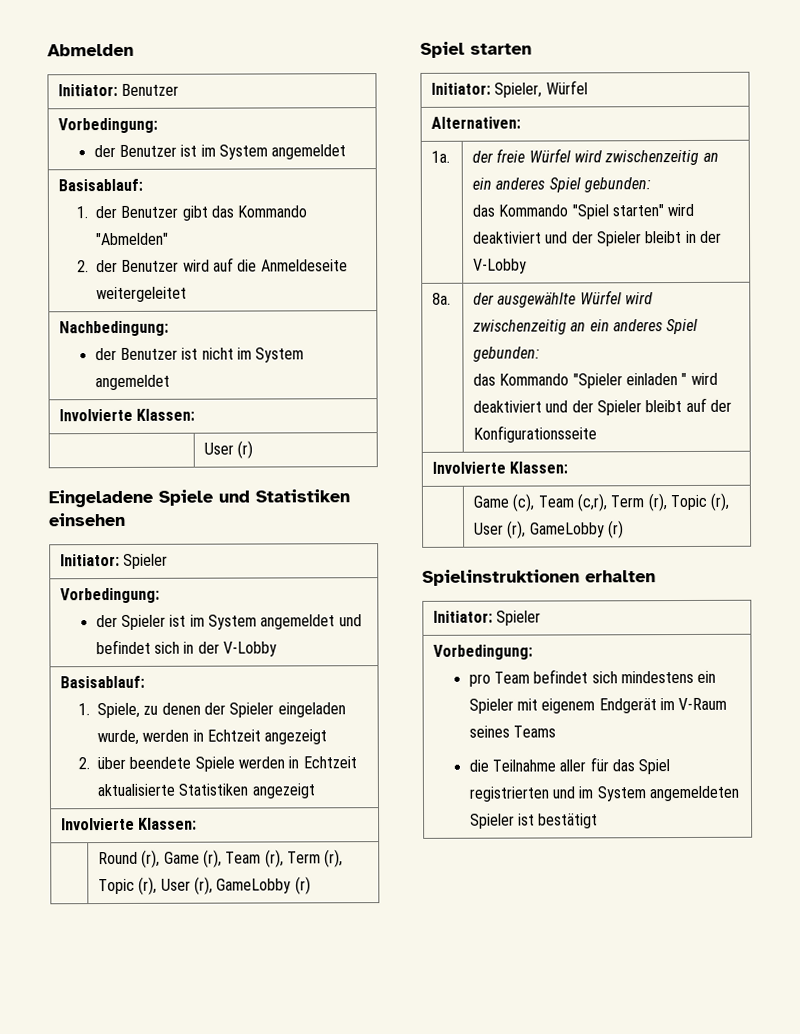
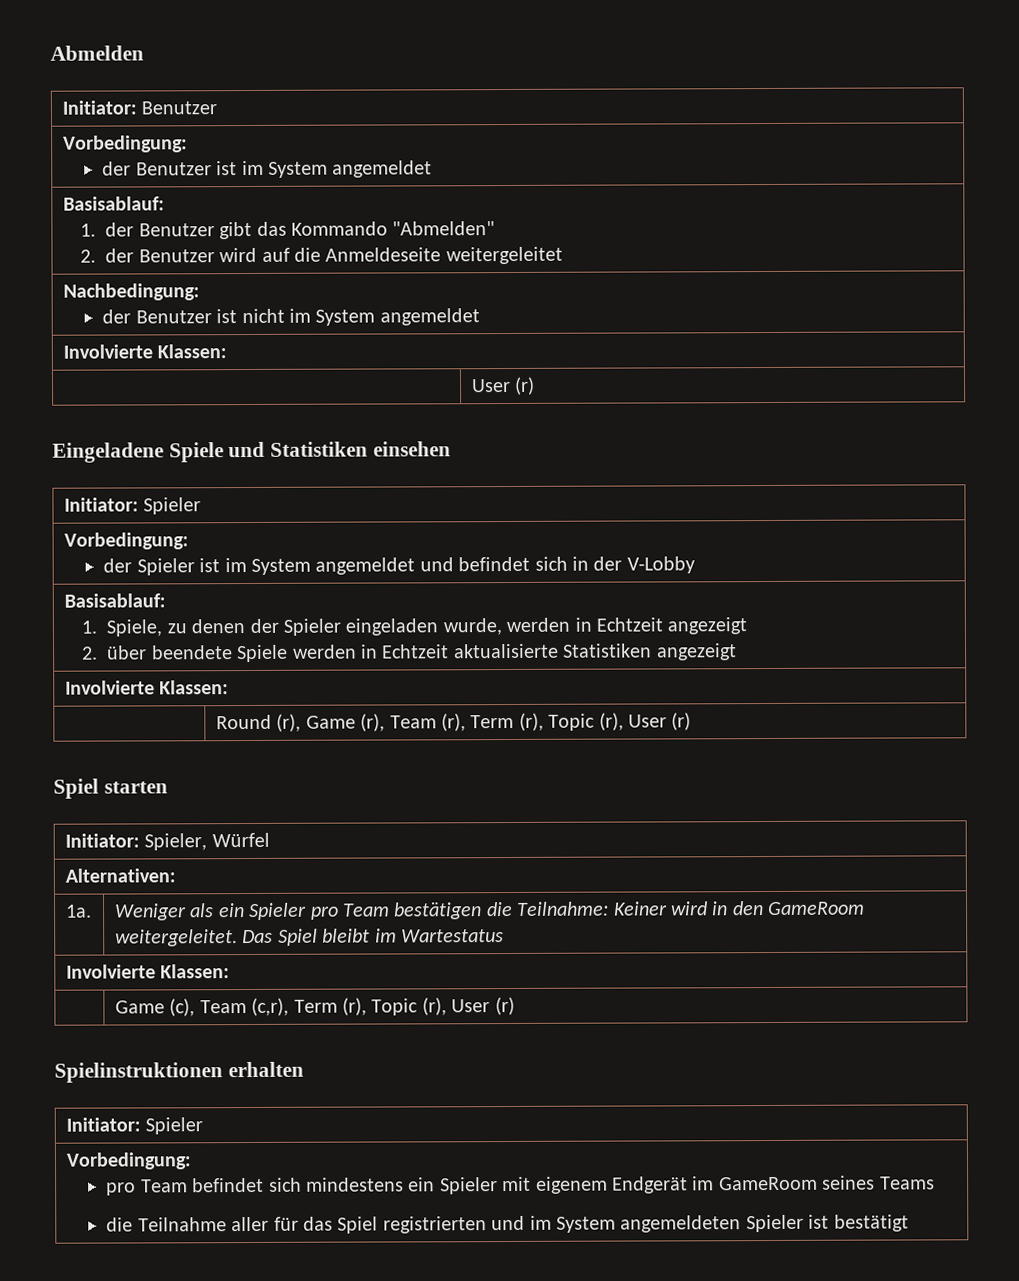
[194,876,292,895] (r), GameLobby -> (667, 721) none
[472,148,719,166] [472,177,652,193] [472,203,695,220] [473,230,723,247] [473,258,528,274] [432,292,452,305] [473,290,654,308] [472,318,699,335] [473,346,541,362] [473,372,718,389] [473,397,733,416] [473,425,598,443] der freie Würfel wird zwischenzeitig an ein anderes Spiel gebunden: // das Kommando "Spiel starten" wird deaktiviert und der Spieler bleibt in der V-Lobby // 8a. | der ausgewählte Würfel wird zwischenzeitig an ein anderes Spiel gebunden: // das Kommando "Spieler einladen " wird deaktiviert und der Spieler bleibt auf der Konfigurationsseite -> [114,901,866,921] [114,928,504,947] Weniger als ein Spieler pro Team bestätigen die Teilnahme: Keiner wird in den GameRoom weitergeleitet. Das Spiel bleibt im Wartestatus
[507,520,605,539] (r), GameLobby -> (491, 1006) none
[678,697,728,711] V-Raum -> [718,1176,818,1191] GameRoom

